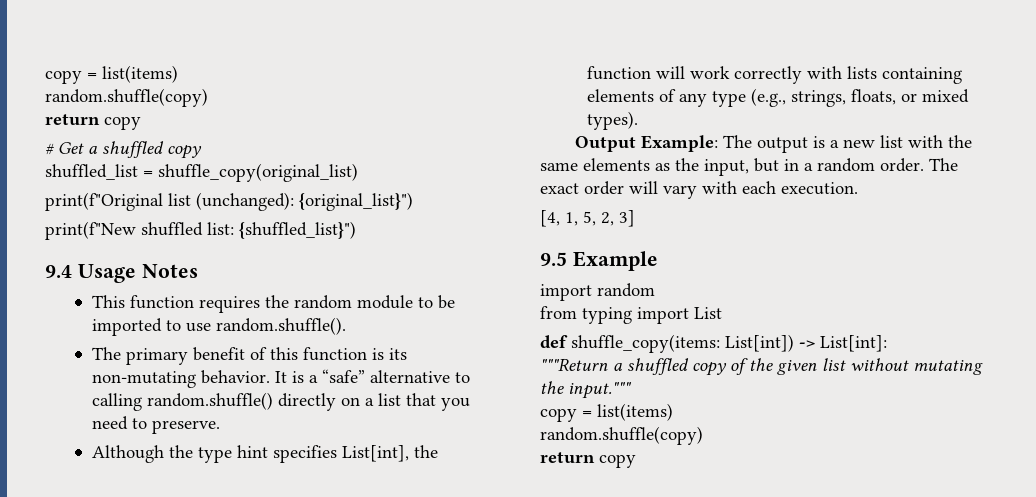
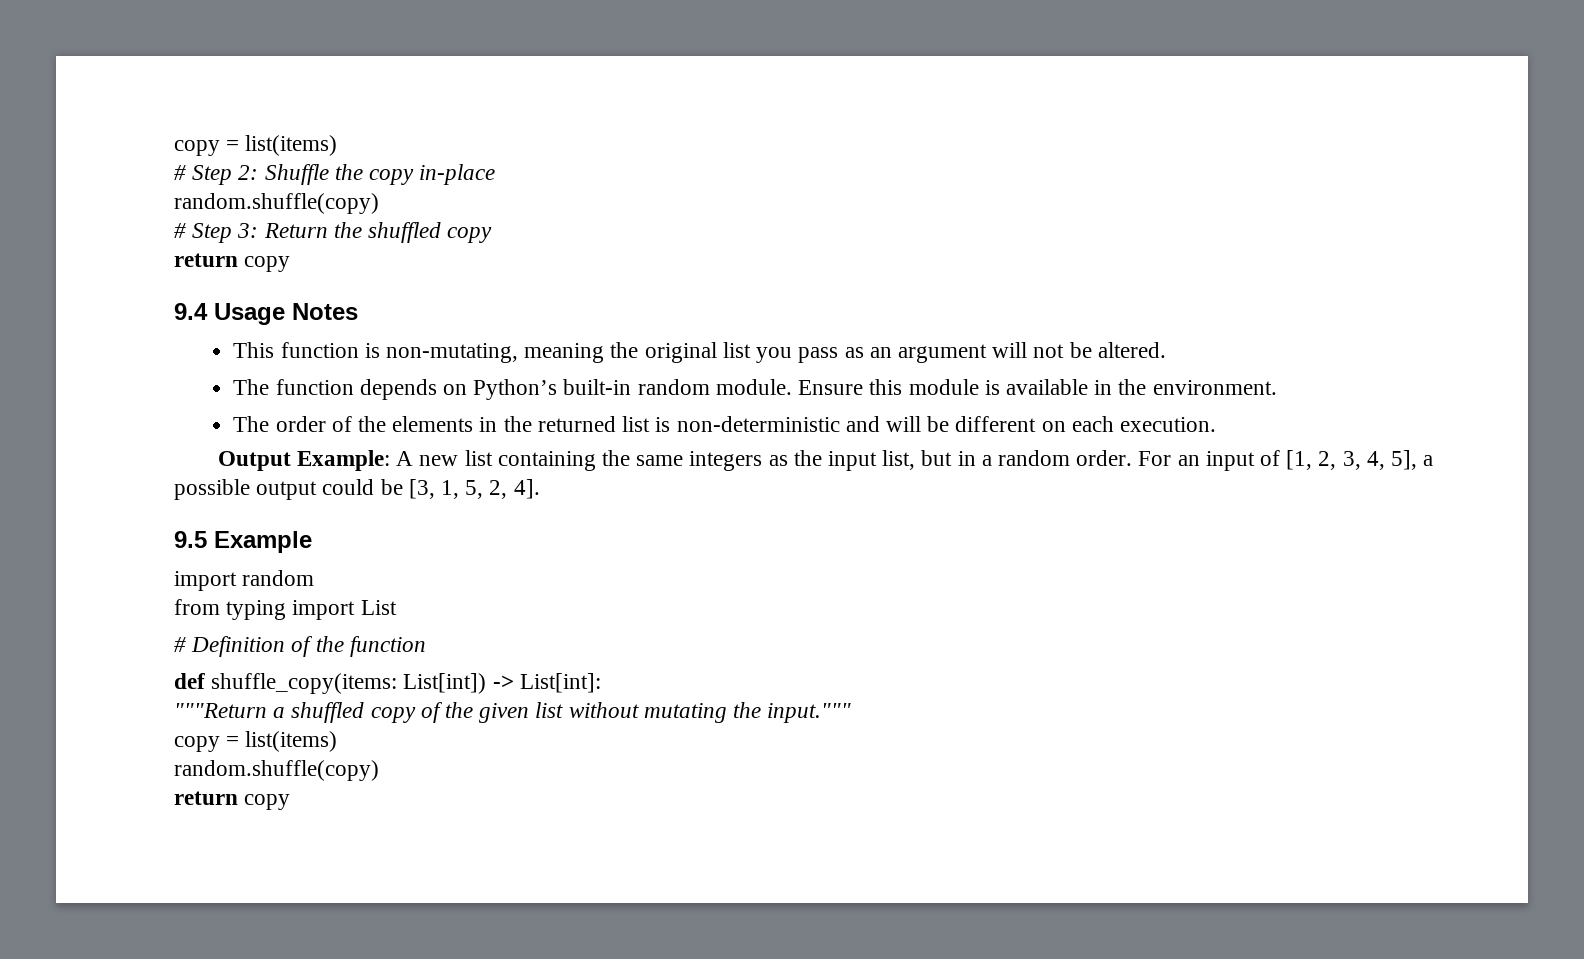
[45,65,178,84] [45,88,208,107] [45,114,141,130] [45,141,202,159] [45,163,358,182] [45,192,413,211] [45,221,356,240] copy = list(items) // random.shuffle(copy) // return copy // # Get a shuffled copy // shuffled_list = shuffle_copy(original_list) // print(f"Original list (unchanged): {original_list}") // print(f"New shuffled list: {shuffled_list}") -> [174,135,338,156] [174,164,496,185] [174,193,379,214] [174,222,493,243] [174,253,291,272] copy = list(items) // # Step 2: Shuffle the copy in-place // random.shuffle(copy) // # Step 3: Return the shuffled copy // return copy
[199,295,456,313] [92,317,347,336] [92,347,408,365] [92,369,471,388] [92,392,471,411] [92,416,221,434] [92,445,439,463] [587,66,963,84] [587,88,970,107] [587,111,639,130] [574,135,839,153] requires the random module to be imported to use random.shuffle(). // The primary benefit of this function is its non-mutating behavior. It is a “safe” alternative to calling random.shuffle() directly on a list that you need to preserve. // Although the type hint specifies List[int], the function will work correctly with lists containing elements of any type (e.g., strings, floats, or mixed types). // Output Example: The output is a -> [364,342,1166,363] [233,379,1277,400] [233,416,1217,432] [217,450,414,471] is non-mutating, meaning the original list you pass as an argument will not be altered. // The function depends on Python’s built-in random module. Ensure this module is available in the environment. // The order of the elements in the returned list is non-deterministic and will be different on each execution. // Output Example: A
[907,135,943,148] with -> [497,451,596,471] containing
[583,158,650,171] elements -> [689,451,763,471] integers
[704,159,749,176] input, -> [827,450,916,471] input list,
[929,158,958,171] [540,181,858,199] [540,210,560,227] The exact order will vary with each execution. // [4, -> [1138,450,1434,471] [174,479,435,500] For an input of [1, 2, 3, 4, 5], a possible output could be [3,
[619,210,635,227] 3] -> [513,479,540,499] 4].
(722, 313) none -> [174,636,426,657] // # Definition of the function

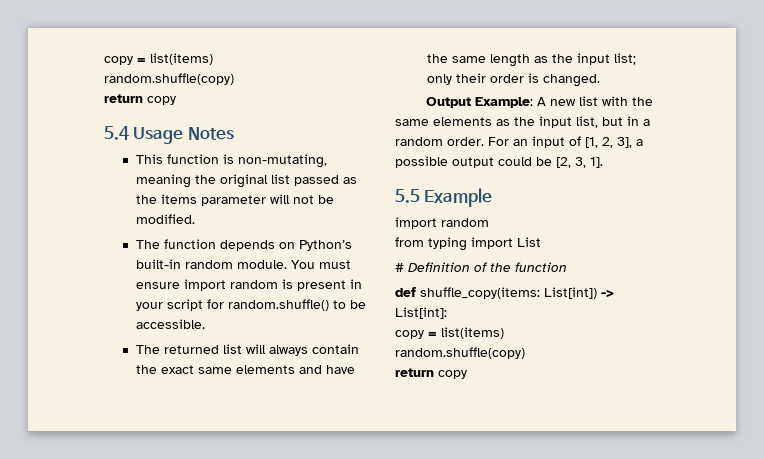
[174,135,338,156] [174,164,496,185] [174,193,379,214] [174,222,493,243] copy = list(items) // # Step 2: Shuffle the copy in-place // random.shuffle(copy) // # Step 3: Return the shuffled copy -> [104,53,213,65] [104,73,234,85] copy = list(items) // random.shuffle(copy)
[174,303,208,320] 9.4 -> [104,126,129,140] 5.4
[756,344,987,363] you pass as an argument -> [293,175,357,186] [135,194,266,206] passed as the items parameter
[1097,342,1166,358] altered. -> [135,214,195,224] modified.
[798,379,1277,395] [233,416,1217,432] Ensure this module is available in the environment. // The order of the elements in the returned list is non-deterministic and will be different on each execution. -> [290,260,351,269] [135,279,362,291] [135,299,366,311] [135,319,205,329] [135,344,359,356] [135,365,355,374] [426,53,636,67] [426,73,600,87] You must ensure import random is present in your script for random.shuffle() to be accessible. // The returned list will always contain the exact same elements and have the same length as the input list; only their order is changed.
[497,450,763,471] containing the same integers -> [602,96,654,106] [395,117,492,126] with the same elements
[1342,450,1418,470] 3, 4, 5], -> [617,137,632,148] 3],
[408,479,540,499] [174,531,207,548] [3, 1, 5, 2, 4]. // 9.5 -> [556,157,603,168] [395,189,420,203] [2, 3, 1]. // 5.5
[174,702,852,723] // """Return a shuffled copy of the given list without mutating the input.""" -> (447, 313) none

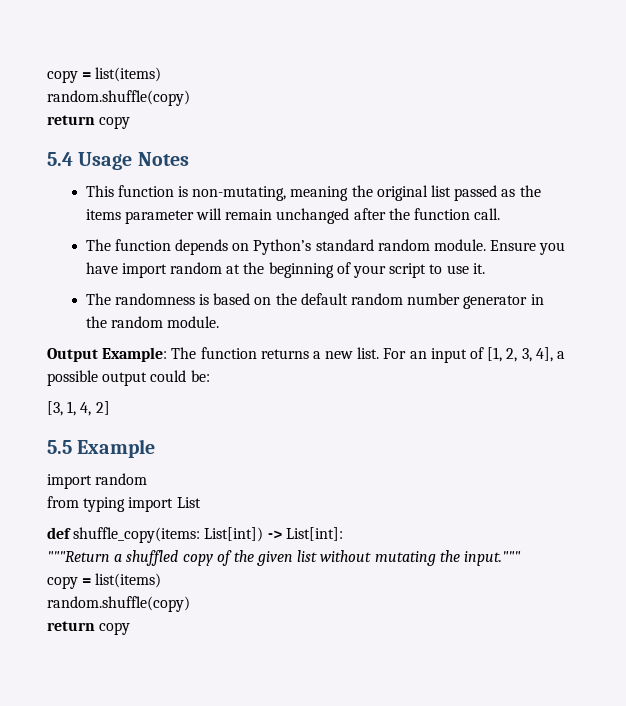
[292,195,334,204] [135,214,195,224] not be modified. -> [225,208,501,224] remain unchanged after the function call.
[135,259,351,269] [135,279,362,291] [135,299,366,311] [135,319,205,329] [135,344,359,356] [135,365,355,374] [426,53,636,67] [426,73,600,87] [426,96,654,108] [395,116,650,128] [395,137,484,146] built-in random module. You must ensure import random is present in your script for random.shuffle() to be accessible. // The returned list will always contain the exact same elements and have the same length as the input list; only their order is changed. // Output Example: A new list with the same elements as the input list, but in a random order. -> [315,239,566,255] [85,262,485,278] [85,293,544,309] [85,316,220,328] [47,347,380,362] standard random module. Ensure you have import random at the beginning of your script to use it. // The randomness is based on the default random number generator in the random module. // Output Example: The function returns a new list.
[617,137,632,148] 3], -> [521,347,553,362] 3, 4],
[536,157,603,168] be [2, 3, 1]. -> [190,370,210,382] [47,401,110,416] be: // [3, 1, 4, 2]
[395,262,567,272] // # Definition of the function -> (201, 502) none
(447, 313) none -> [47,550,522,566] // """Return a shuffled copy of the given list without mutating the input."""

